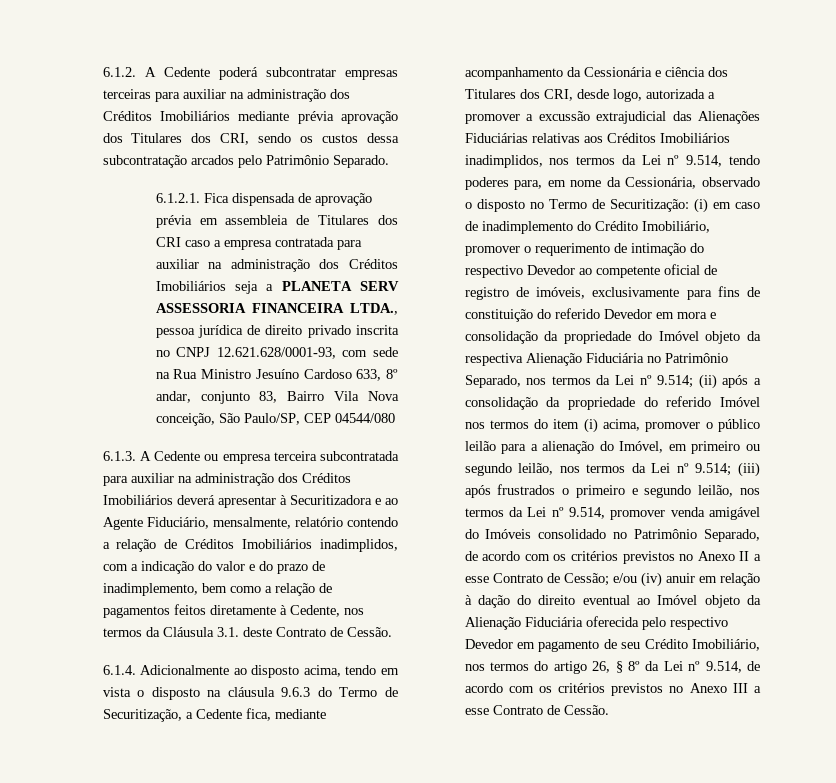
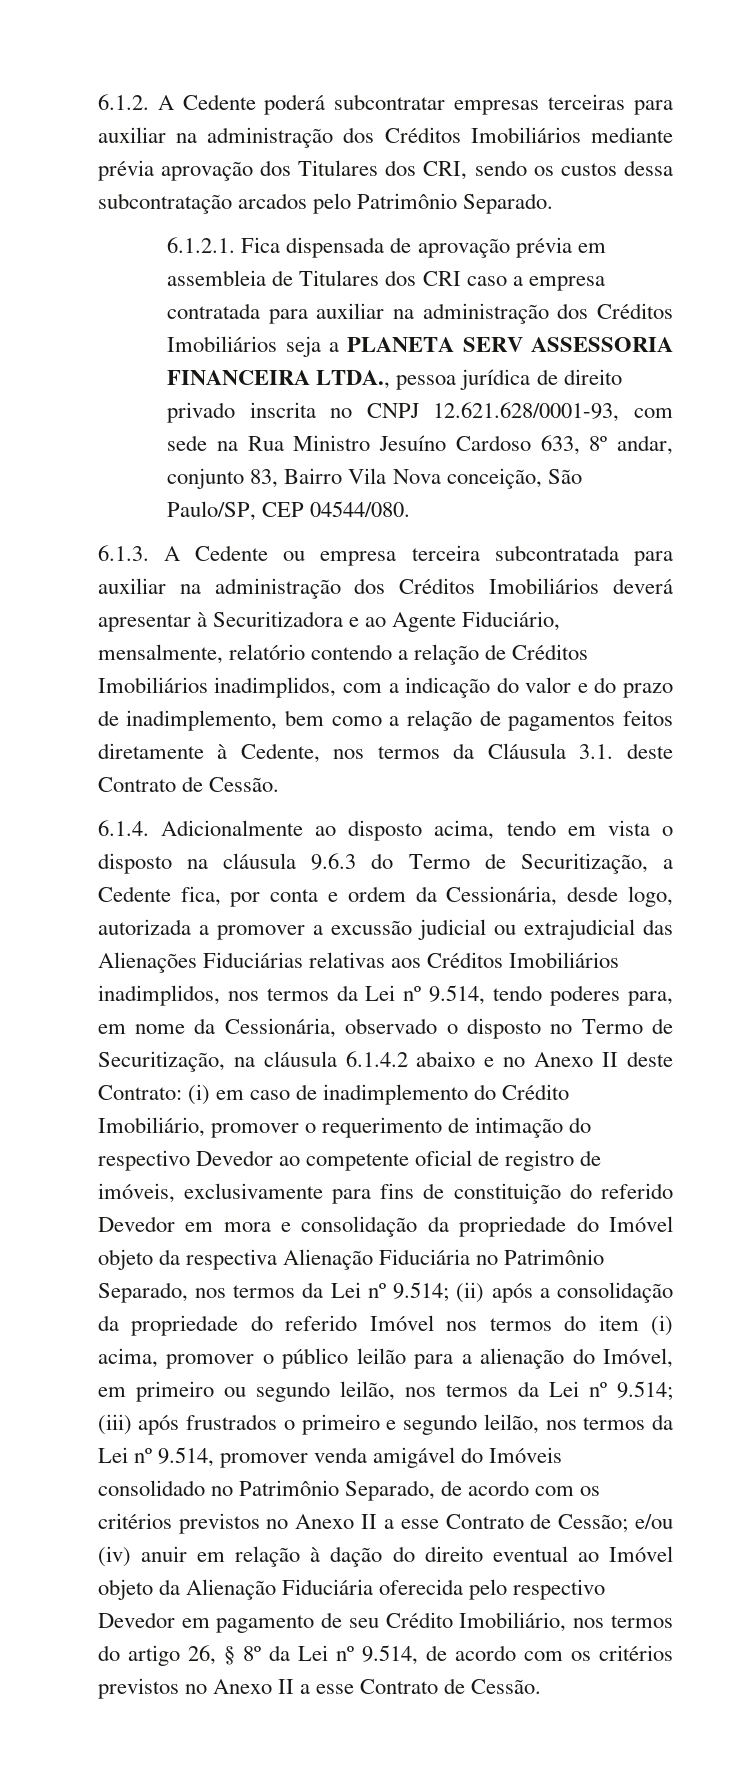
[334,413,395,423] 04544/080 -> [310,501,411,517] 04544/080.
[274,709,326,719] [464,67,728,80] [464,89,573,101] mediante acompanhamento da Cessionária e ciência dos Titulares dos CRI, -> [230,886,558,907] por conta e ordem da Cessionária,
(590, 116) none -> [417,919,516,940] judicial ou
[609,199,689,212] Securitização: -> [97,1051,673,1072] [97,1085,182,1100] Securitização, na cláusula 6.1.4.2 abaixo e no Anexo II deste Contrato:
[732,683,748,693] III -> [277,1679,294,1694] II

